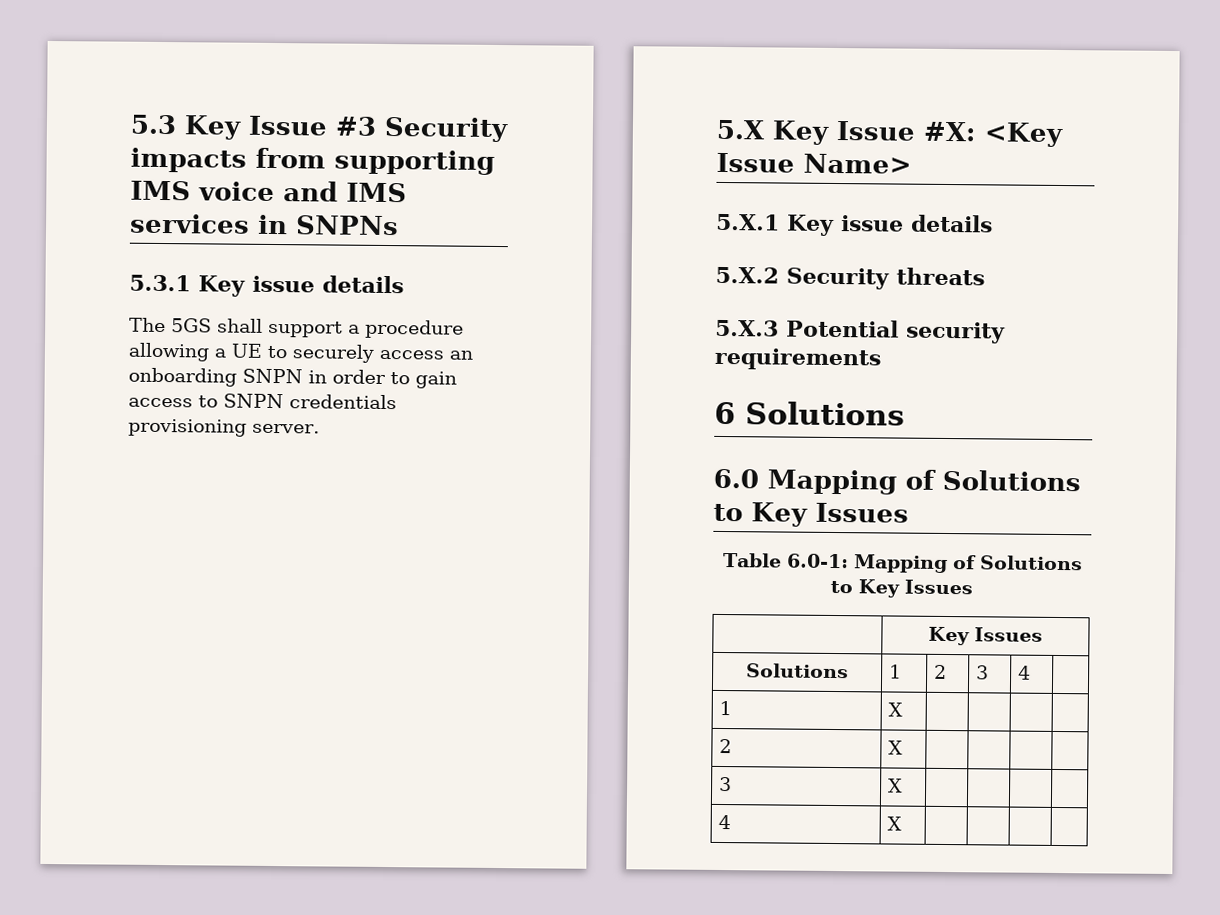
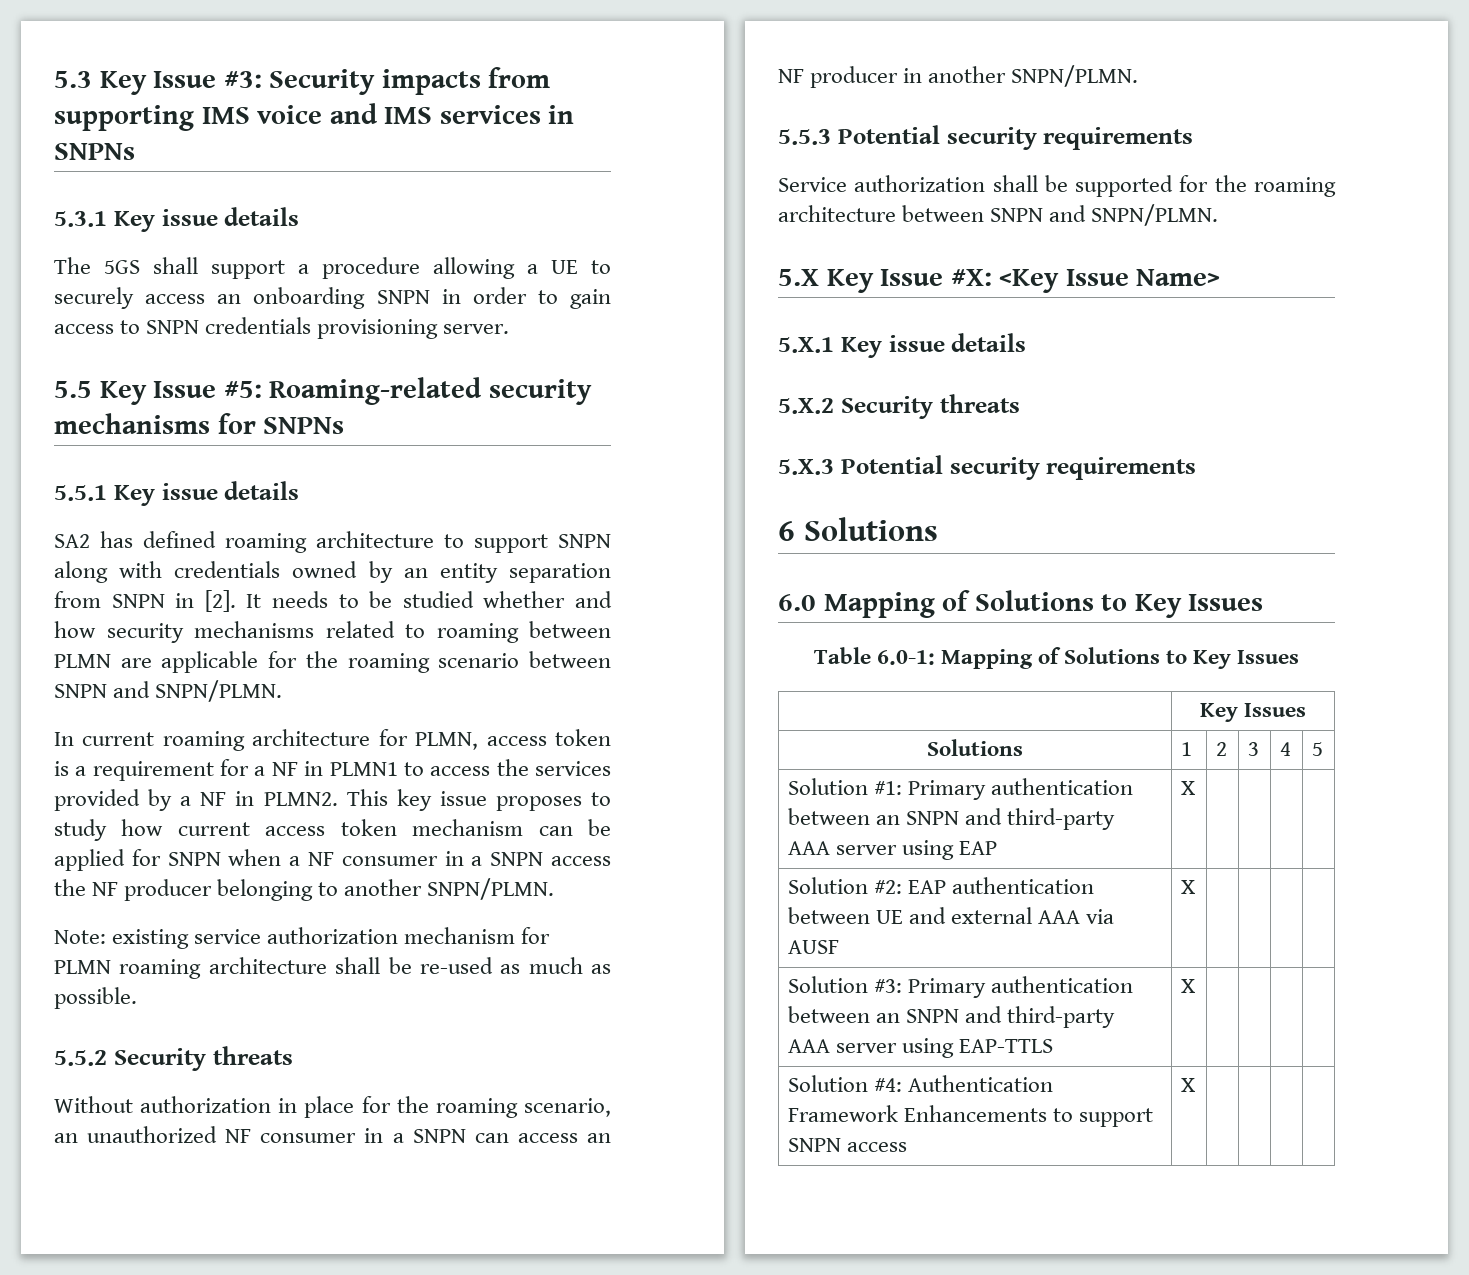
[334,116,377,136] #3 -> [223,71,262,88] #3:
(320, 428) none -> [54,377,592,405] [54,413,345,434] [54,481,300,506] [54,531,611,553] [54,561,612,583] [54,590,613,612] [54,621,611,643] [54,651,611,673] [54,680,283,702] [54,729,612,751] [54,759,611,781] [54,789,612,811] [54,819,611,841] [54,849,611,871] [54,878,555,901] [54,927,551,949] [54,957,611,979] [54,987,137,1009] [54,1046,293,1071] [54,1096,612,1118] [54,1126,612,1143] [778,65,1139,88] [778,125,1194,150] [778,175,1336,197] [778,204,1219,226] // 5.5 Key Issue #5: Roaming-related security mechanisms for SNPNs // 5.5.1 Key issue details // SA2 has defined roaming architecture to support SNPN along with credentials owned by an entity separation from SNPN in [2]. It needs to be studied whether and how security mechanisms related to roaming between PLMN are applicable for the roaming scenario between SNPN and SNPN/PLMN. // In current roaming architecture for PLMN, access token is a requirement for a NF in PLMN1 to access the services provided by a NF in PLMN2. This key issue proposes to study how current access token mechanism can be applied for SNPN when a NF consumer in a SNPN access the NF producer belonging to another SNPN/PLMN. // Note: existing service authorization mechanism for PLMN roaming architecture shall be re-used as much as possible. // 5.5.2 Security threats // Without authorization in place for the roaming scenario, an unauthorized NF consumer in a SNPN can access an NF producer in another SNPN/PLMN. // 5.5.3 Potential security requirements // Service authorization shall be supported for the roaming architecture between SNPN and SNPN/PLMN.
[719,700,733,716] [888,702,904,717] [719,738,733,754] [888,740,904,755] [719,776,733,792] [888,778,904,793] [718,814,732,830] // 1 | X | | | | // 2 | X | | | | // 3 | X | | | | // 4 -> [1311,742,1323,756] [787,778,1134,800] [787,808,1116,830] [787,840,998,860] [1180,781,1195,795] [787,877,1095,894] [787,907,1115,924] [787,940,839,954] [1180,880,1195,894] [787,976,1134,998] [787,1006,1116,1028] [787,1038,1054,1058] [1180,979,1195,993] [787,1075,1054,1092] [787,1105,1154,1127] [787,1138,908,1152] 5 // Solution #1: Primary authentication between an SNPN and third-party AAA server using EAP | X | | | | // Solution #2: EAP authentication between UE and external AAA via AUSF | X | | | | // Solution #3: Primary authentication between an SNPN and third-party AAA server using EAP-TTLS | X | | | | // Solution #4: Authentication Framework Enhancements to support SNPN access

